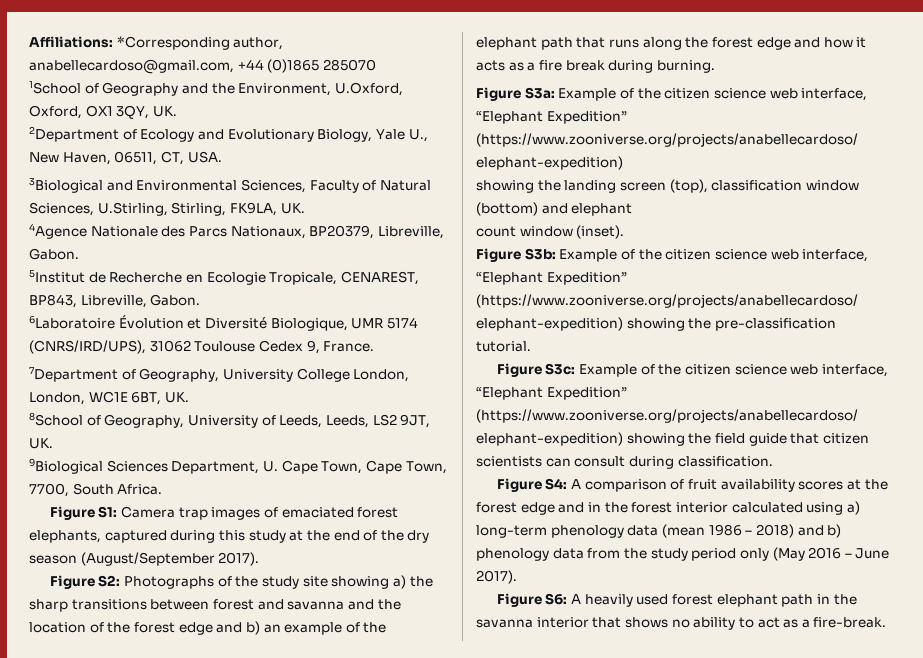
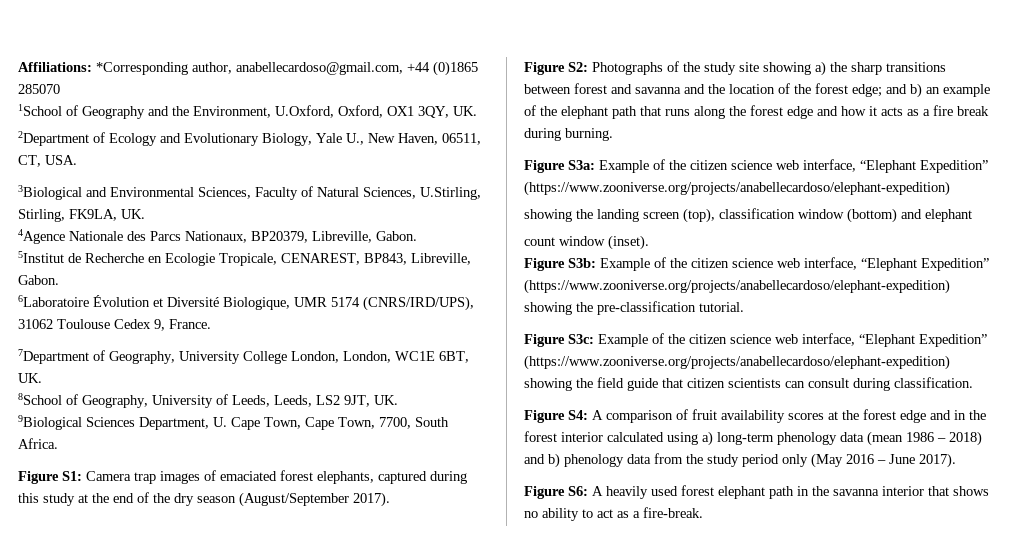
[178,622,213,635] edge -> [852,84,882,97] edge;

